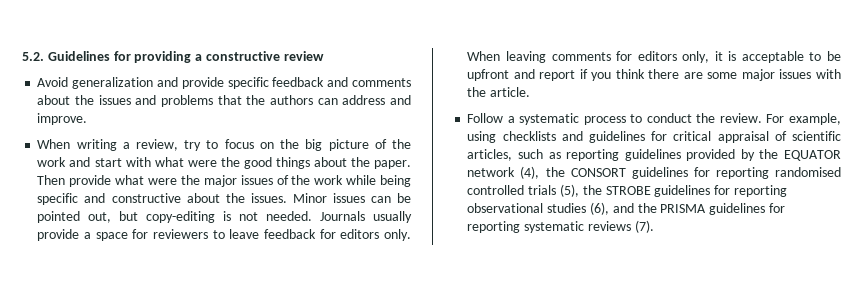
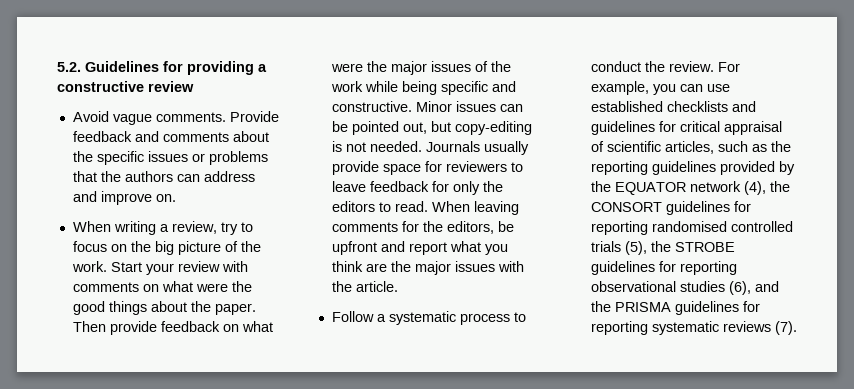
[72,77,269,89] generalization and provide specific -> [112,111,279,125] vague comments. Provide
[98,95,157,105] issues and -> [96,151,205,165] specific issues or
[37,113,88,125] improve. -> [100,191,176,205] improve on.
[37,157,151,167] work and start with -> [71,261,248,275] [72,282,159,292] work. Start your review with comments on
(112, 181) none -> [160,321,239,332] feedback on
[111,193,287,203] constructive about the issues. -> [331,101,412,112] constructive.
[84,232,92,239] a -> (379, 168) none
[340,229,412,241] [467,51,822,63] editors only. When leaving comments for editors only, it is acceptable to -> [452,181,503,195] [331,201,519,215] [331,221,494,234] only the editors to read. When leaving comments for the editors,
[579,69,588,79] if -> [449,241,481,252] what
[648,69,738,79] there are some -> [365,261,411,272] are the
[467,131,497,143] using -> [652,84,730,95] [590,101,663,112] you can use established
(561, 155) none -> [770,141,791,152] the

